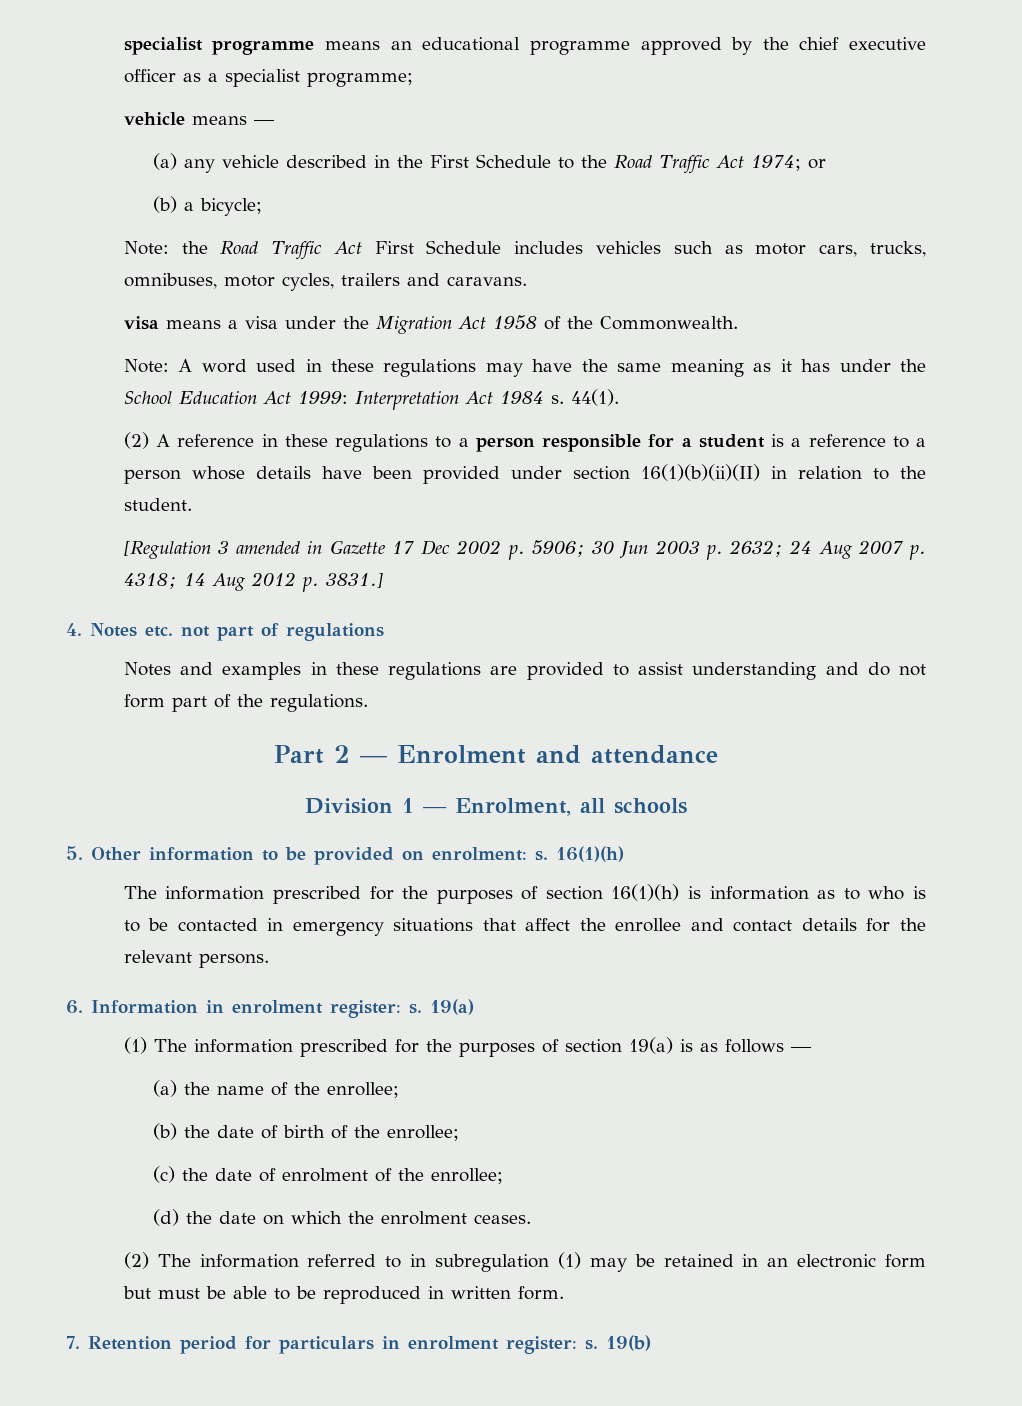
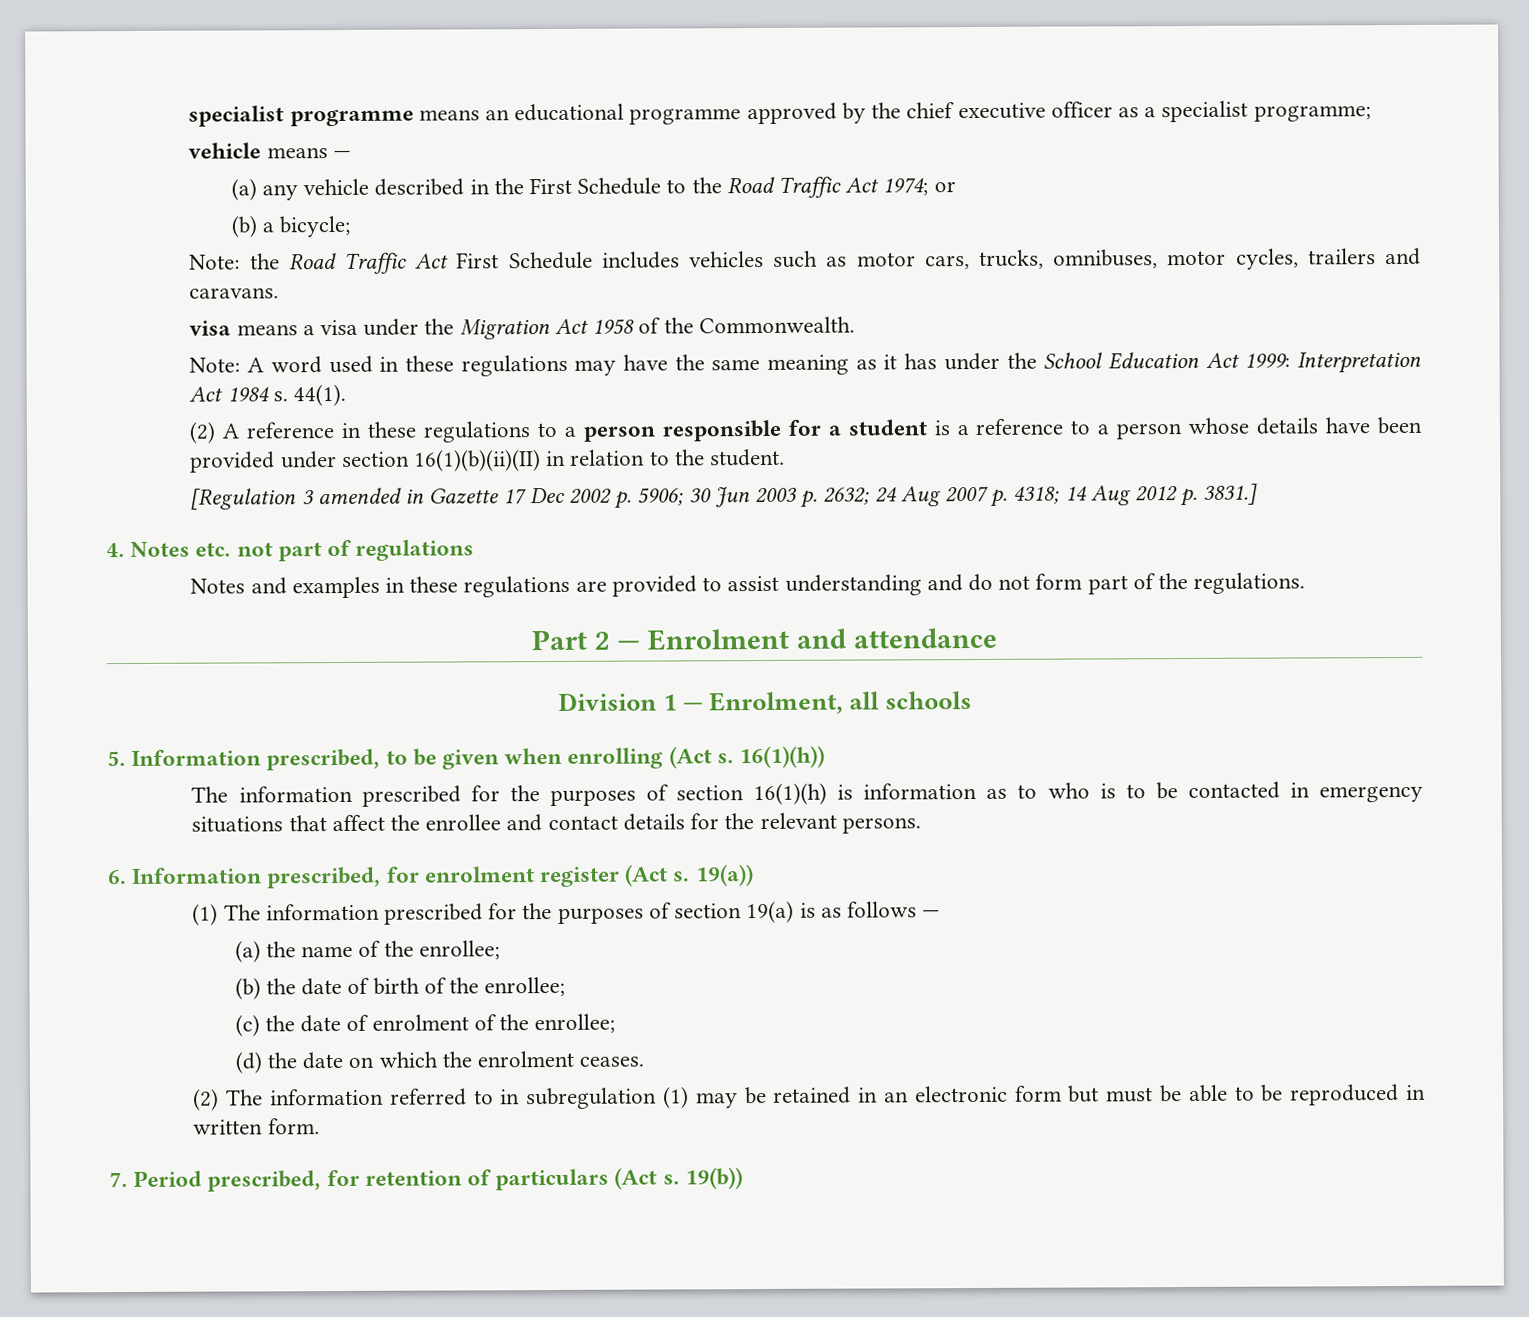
[91,846,624,865] Other information to be provided on enrolment: s. 16(1)(h) -> [131,745,826,771] Information prescribed, to be given when enrolling (Act s. 16(1)(h))
[206,999,474,1018] in enrolment register: s. 19(a) -> [266,864,754,889] prescribed, for enrolment register (Act s. 19(a))
[88,1335,651,1354] Retention period for particulars in enrolment register: s. 19(b) -> [133,1167,743,1192] Period prescribed, for retention of particulars (Act s. 19(b))

